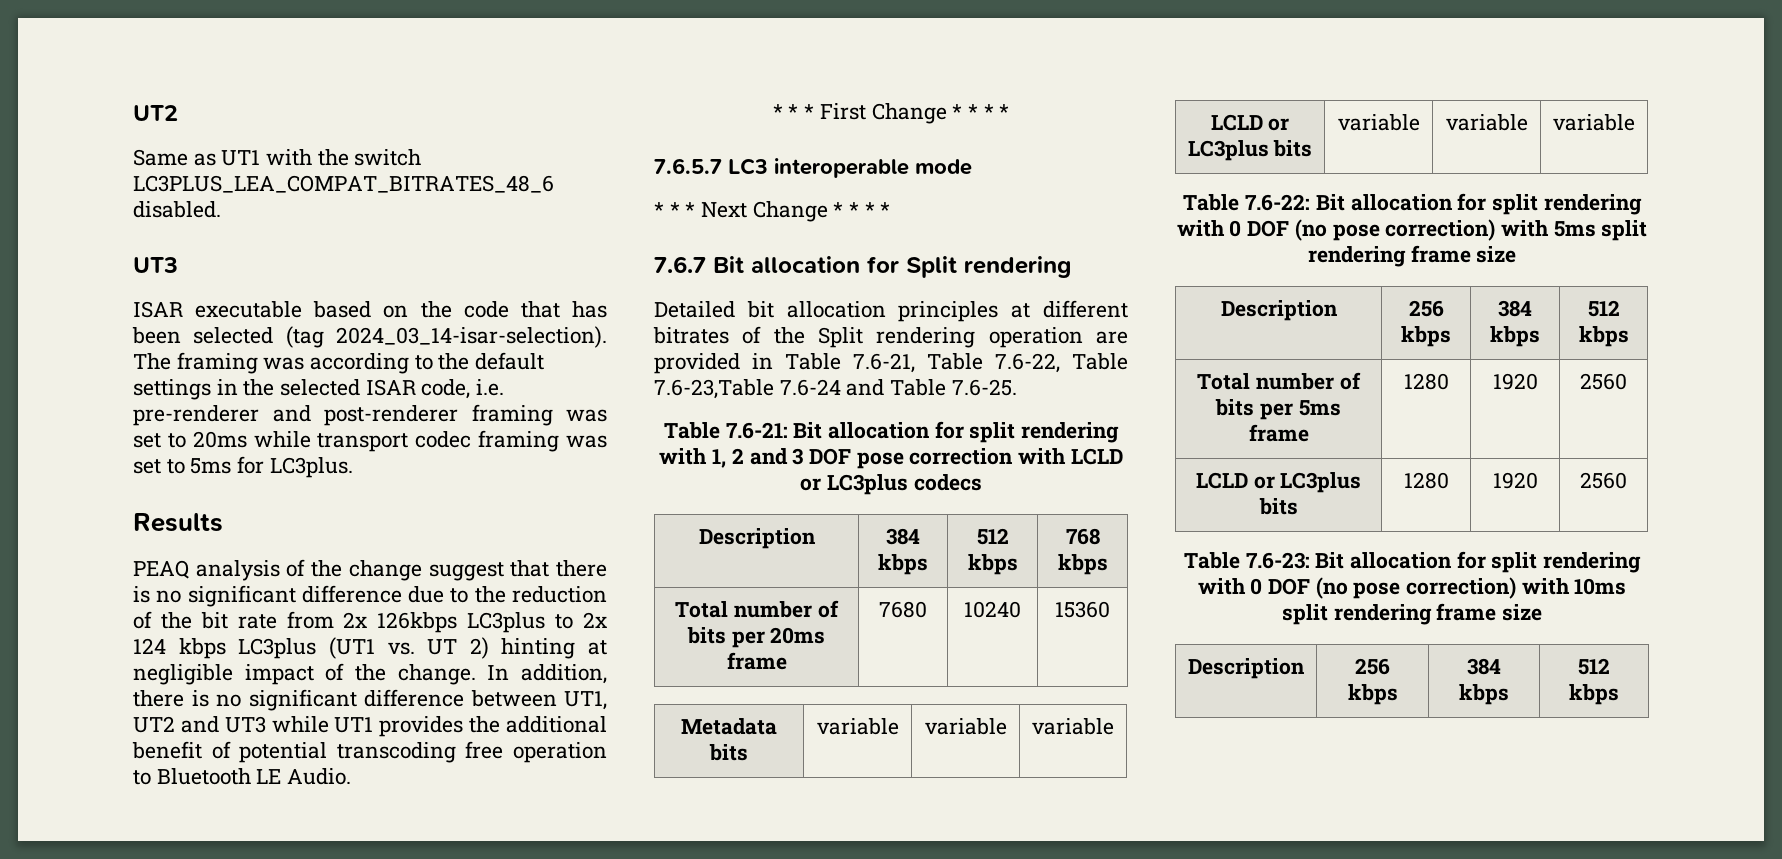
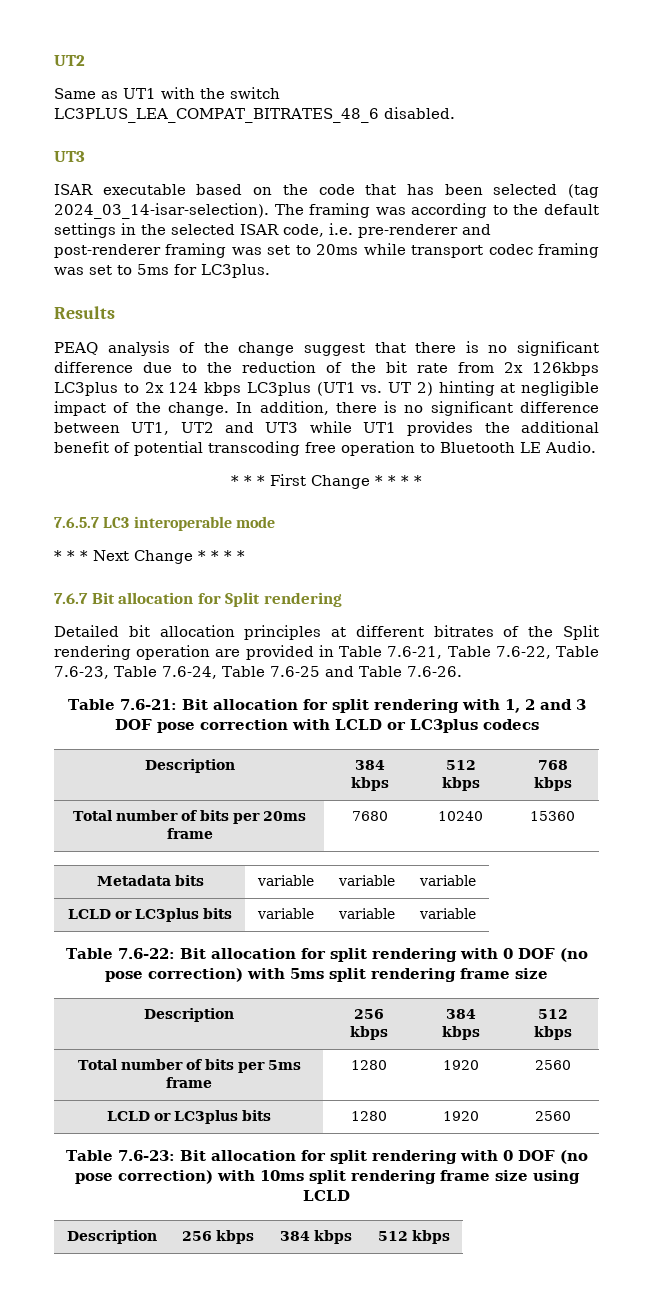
[654,379,841,399] 7.6-23,Table 7.6-24 -> [54,666,320,679] 7.6-23, Table 7.6-24, Table 7.6-25
[951,379,1017,396] 7.6-25. -> [406,666,462,677] 7.6-26.
(1543, 612) none -> [532,1170,580,1184] [303,1190,350,1201] using LCLD

